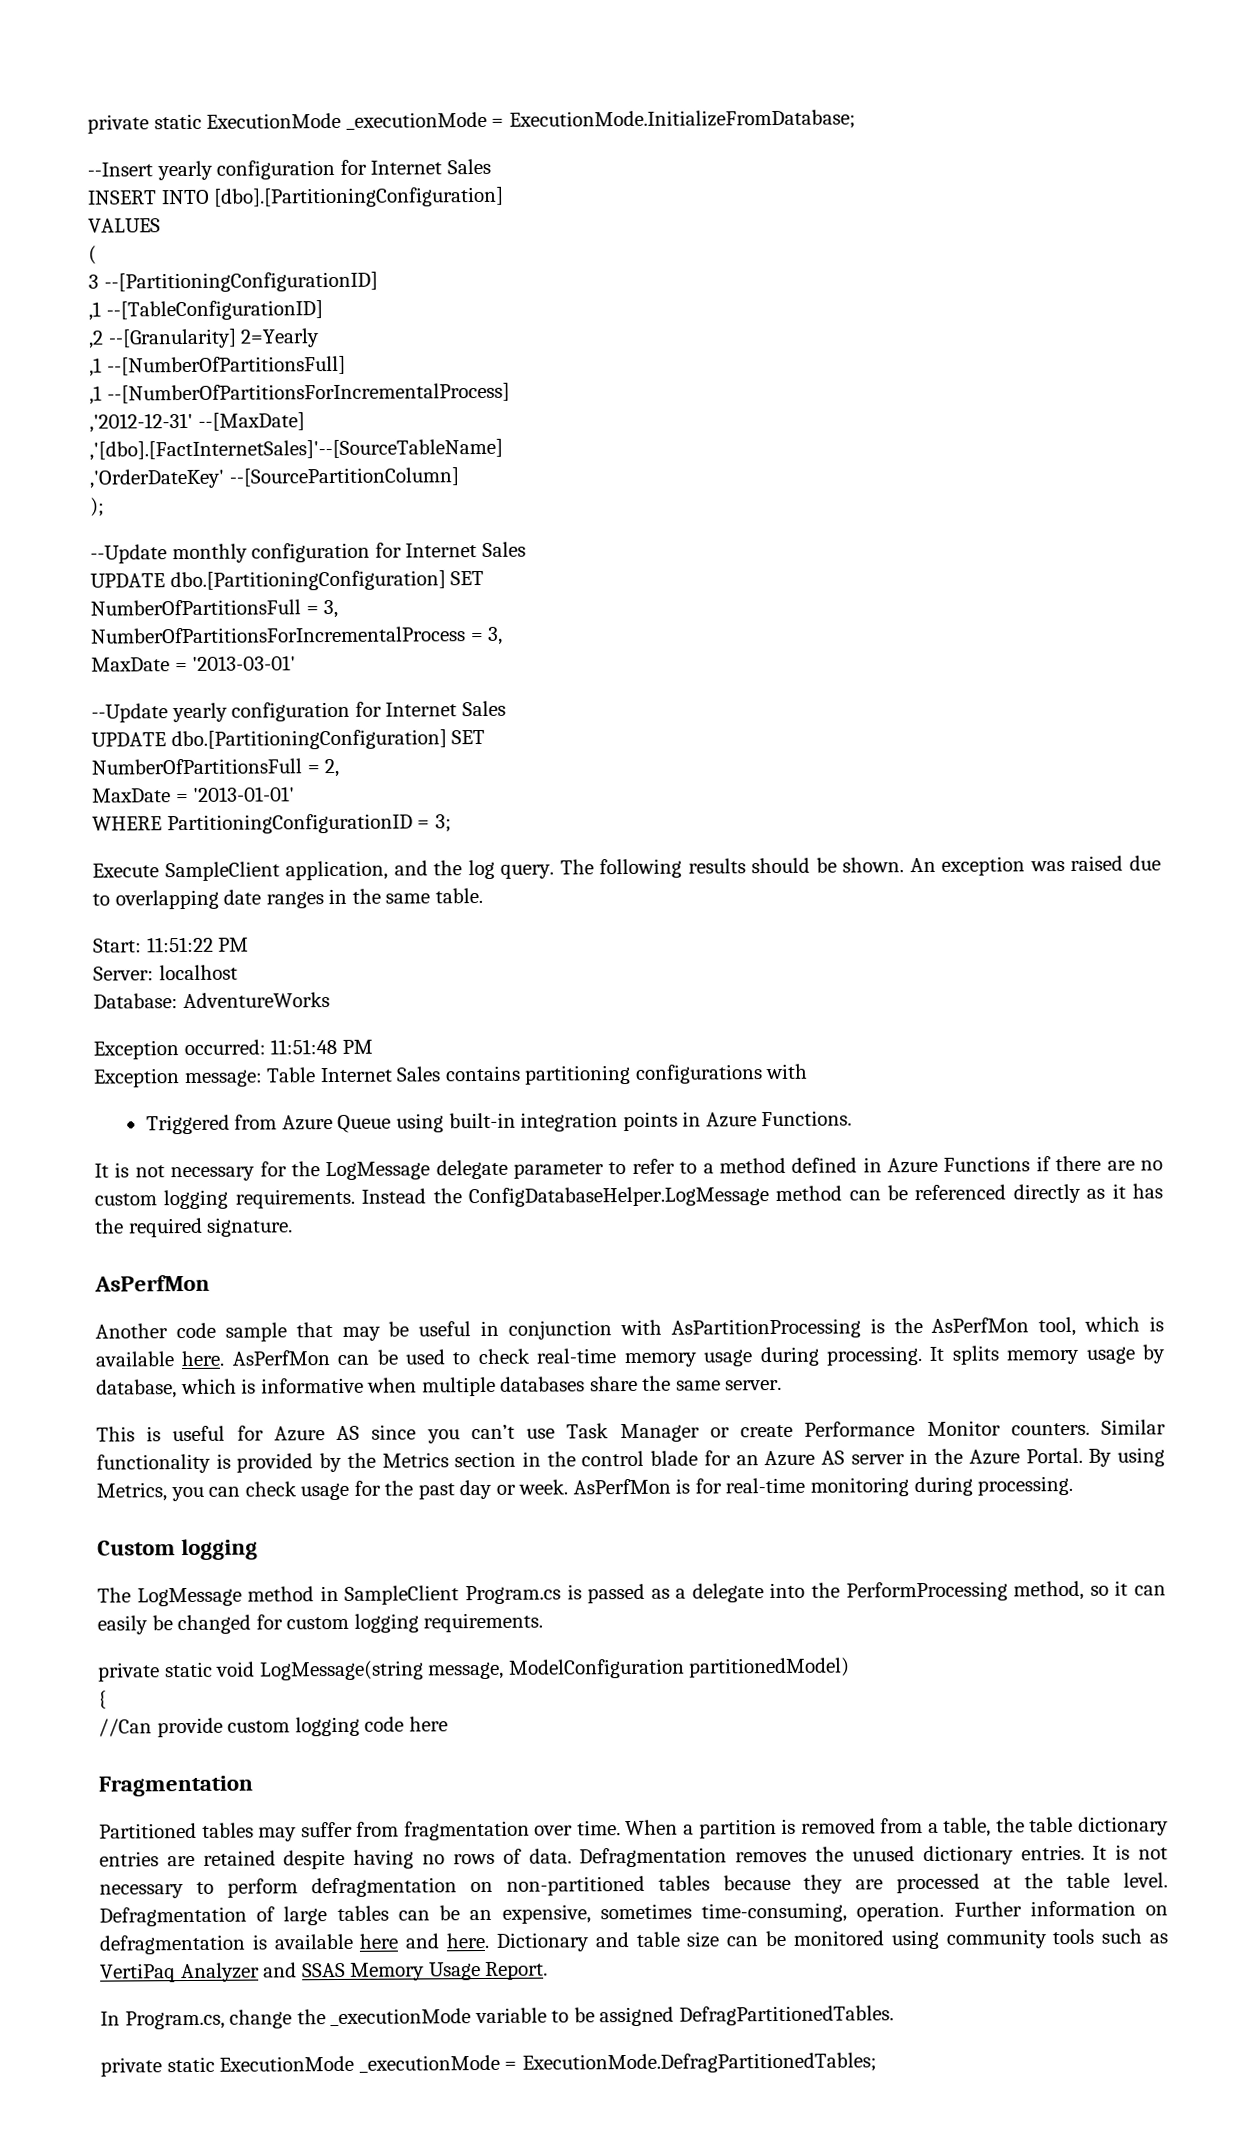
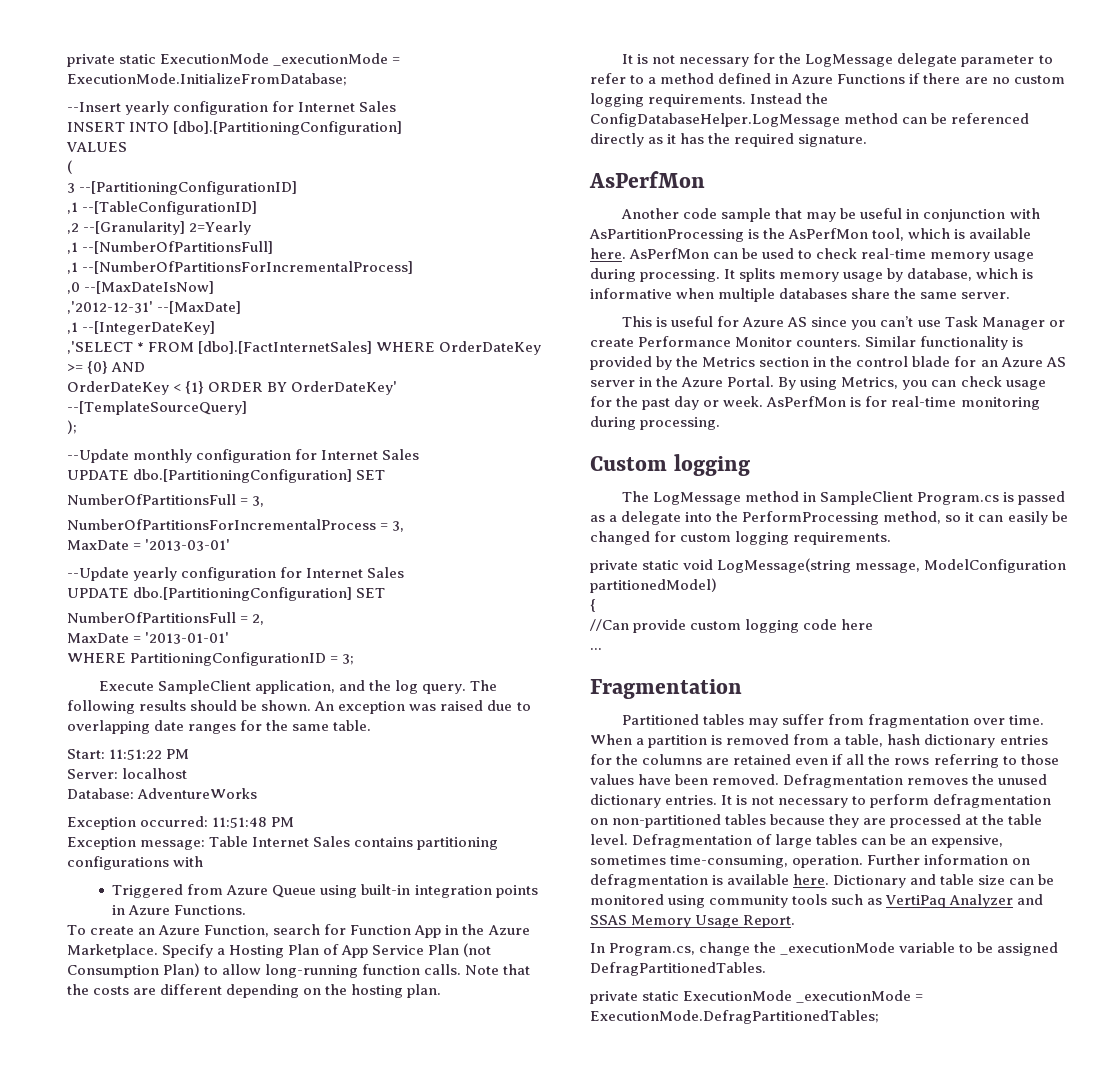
(510, 393) none -> [67,281,215,294] // ,0 --[MaxDateIsNow]
[89,438,503,461] [89,467,459,489] ,'[dbo].[FactInternetSales]'--[SourceTableName] // ,'OrderDateKey' --[SourcePartitionColumn] -> [67,321,216,335] [67,341,542,355] [67,361,146,374] [67,381,398,395] [67,401,247,415] ,1 --[IntegerDateKey] // ,'SELECT * FROM [dbo].[FactInternetSales] WHERE OrderDateKey >= {0} AND // OrderDateKey < {1} ORDER BY OrderDateKey' --[TemplateSourceQuery]
[328,888,348,905] in -> [240,720,263,731] for
(853, 1118) none -> [67,924,530,938] [67,943,492,958] [67,963,531,978] [67,984,442,998] // To create an Azure Function, search for Function App in the Azure Marketplace. Specify a Hosting Plan of App Service Plan (not Consumption Plan) to allow long-running function calls. Note that the costs are different depending on the hosting plan.
(448, 1724) none -> [590,648,602,650] // ...
[995,1816,1169,1836] [99,1848,572,1870] the table dictionary entries are retained despite having no rows of data. -> [887,734,1048,748] [590,754,1059,768] [590,774,780,785] hash dictionary entries for the columns are retained even if all the rows referring to those values have been removed.
[359,1933,440,1949] here and -> (790, 879) none

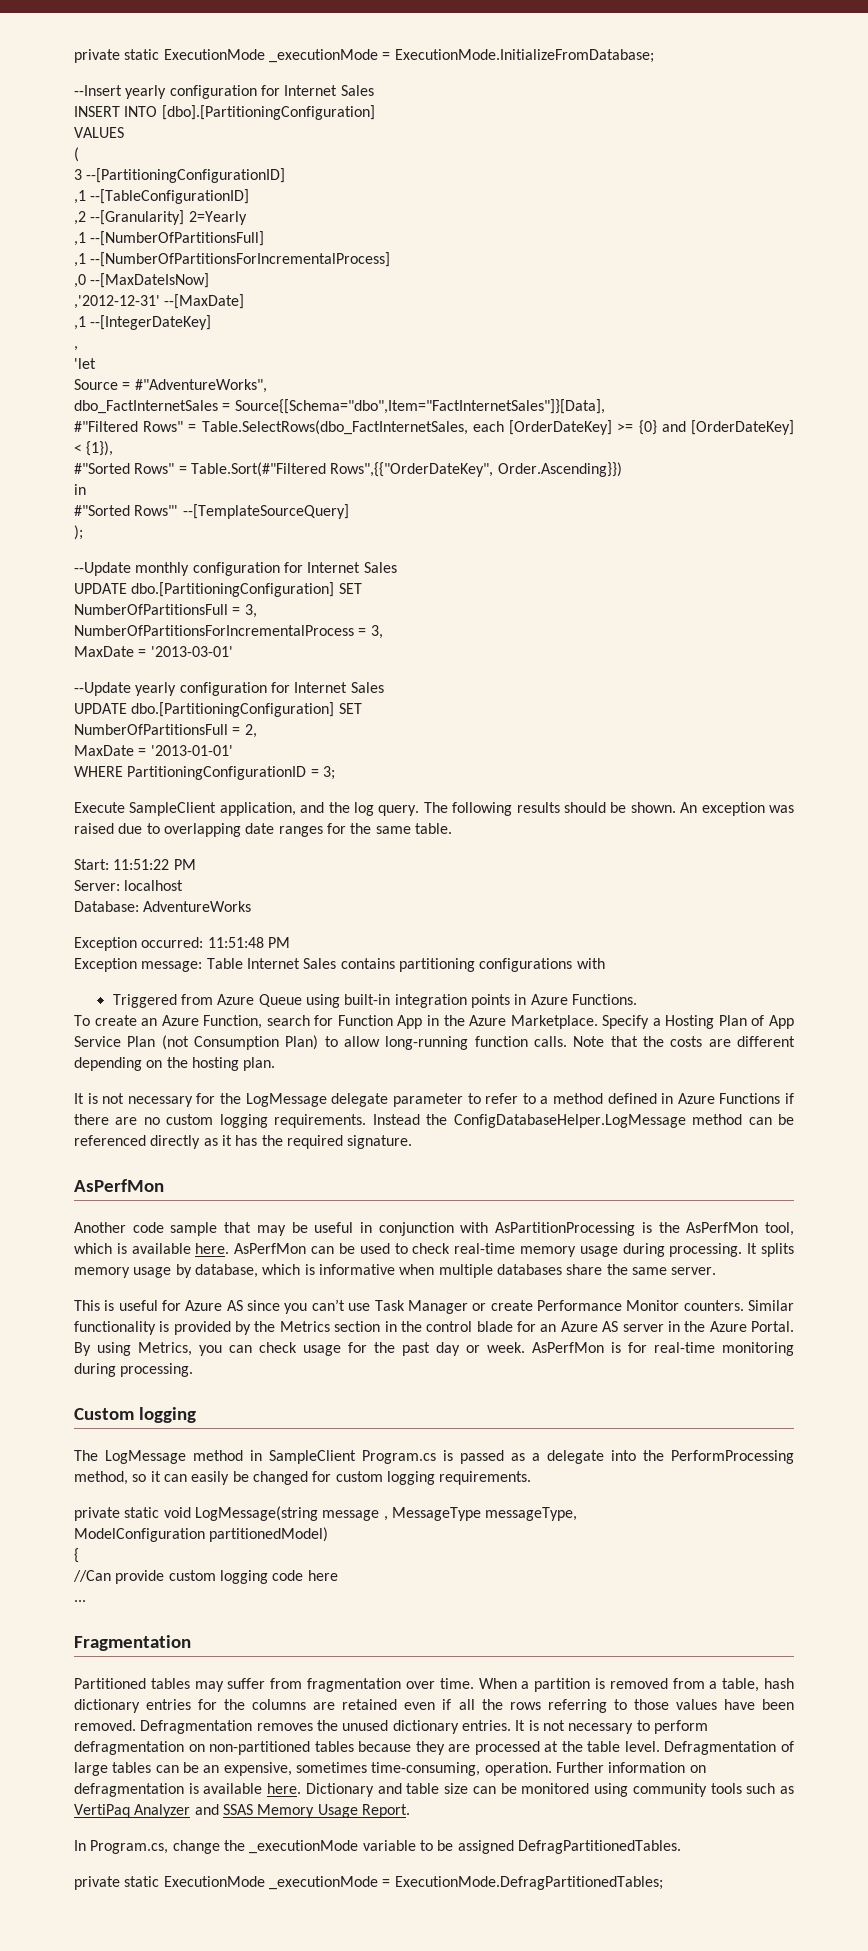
[67,341,542,355] [67,361,146,374] [67,381,398,395] ,'SELECT * FROM [dbo].[FactInternetSales] WHERE OrderDateKey >= {0} AND // OrderDateKey < {1} ORDER BY OrderDateKey' -> [74,346,78,351] [74,358,96,369] [74,379,267,393] [74,399,605,414] [74,420,794,435] [74,441,114,456] [74,462,622,477] [74,484,86,495] [74,505,179,516] , // 'let // Source = #"AdventureWorks", // dbo_FactInternetSales = Source{[Schema="dbo",Item="FactInternetSales"]}[Data], // #"Filtered Rows" = Table.SelectRows(dbo_FactInternetSales, each [OrderDateKey] >= {0} and [OrderDateKey] < {1}), // #"Sorted Rows" = Table.Sort(#"Filtered Rows",{{"OrderDateKey", Order.Ascending}}) // in // #"Sorted Rows"'
[855,563,921,573] message, -> [322,1507,578,1521] message , MessageType messageType, //

